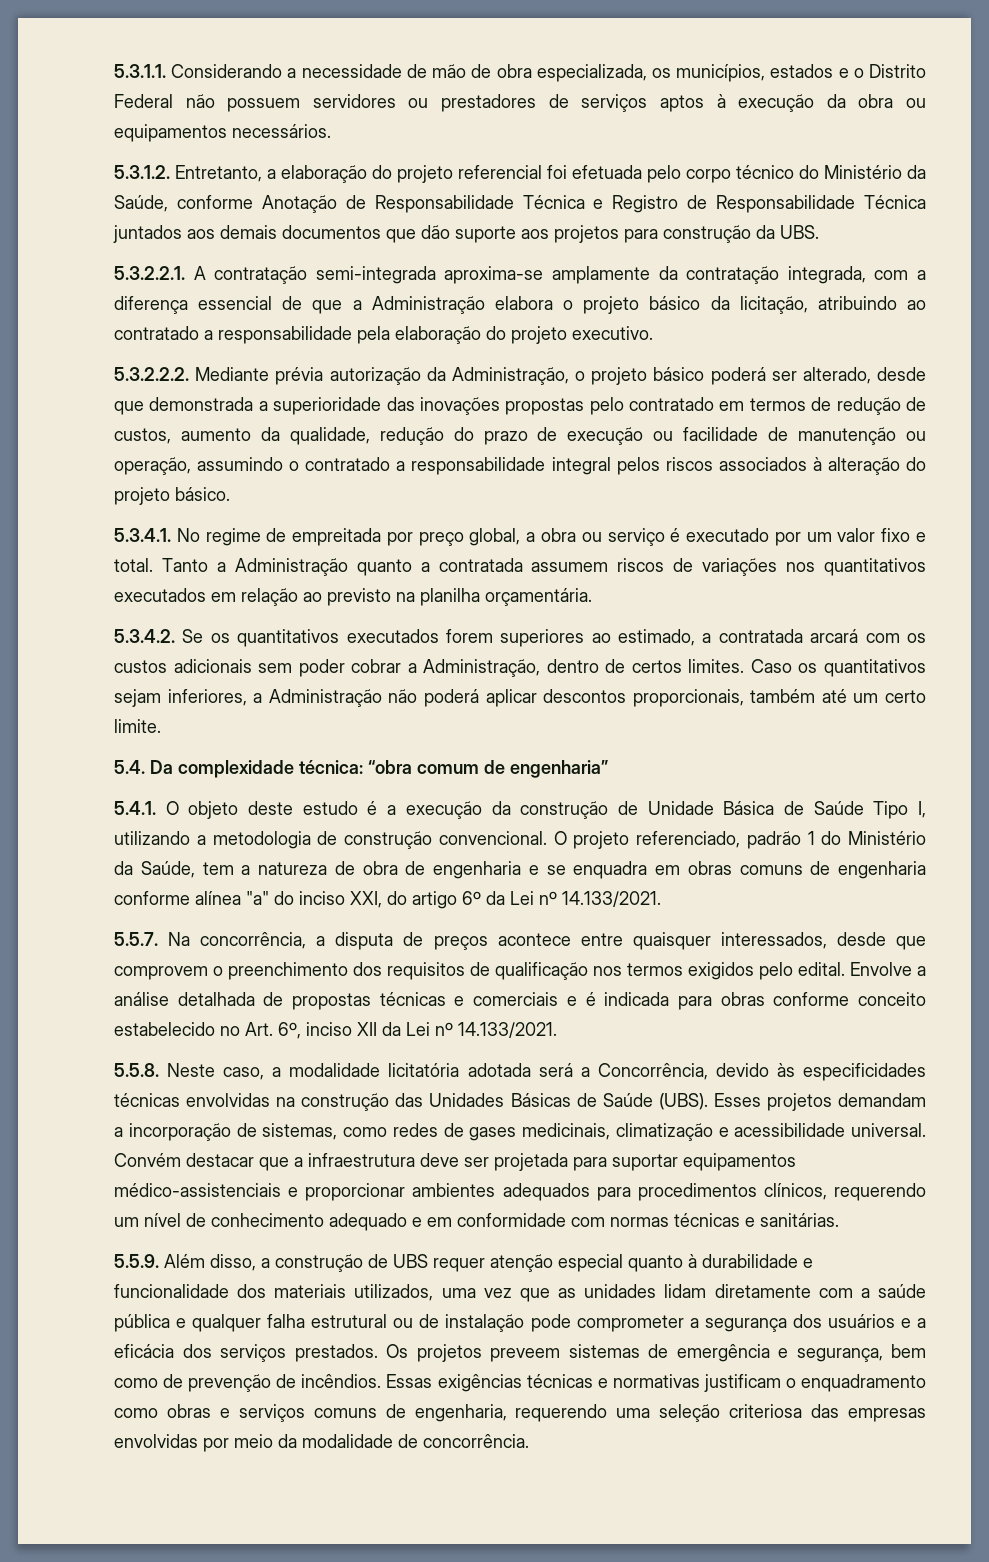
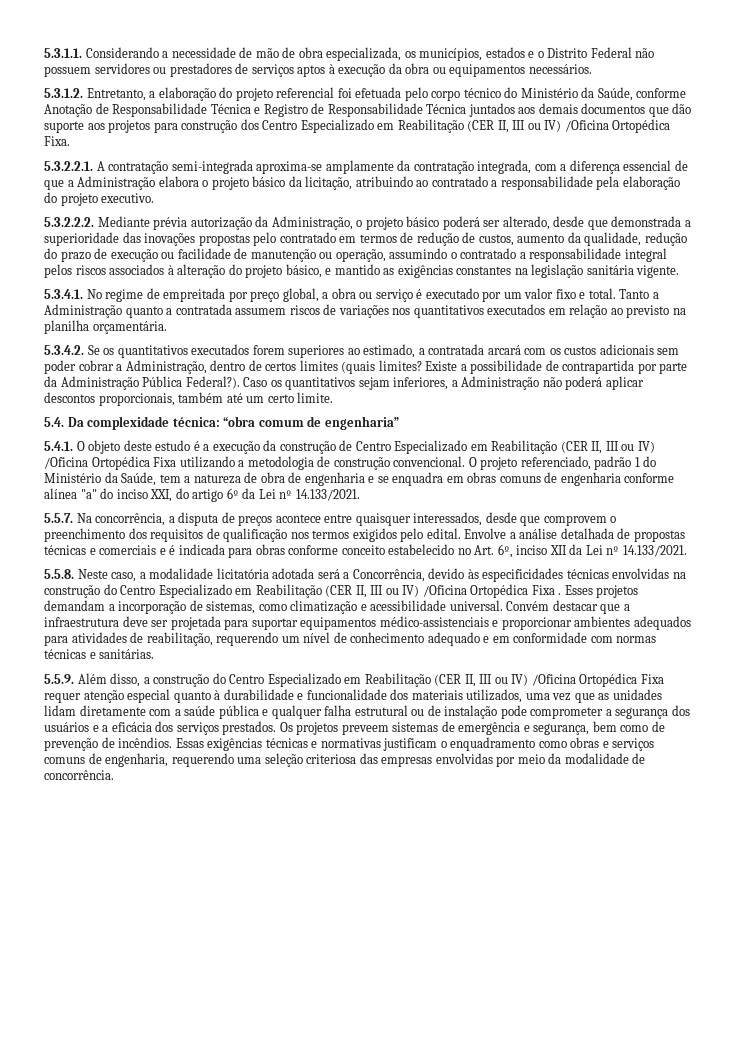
[756,225,819,239] da UBS. -> [240,119,671,133] [44,136,70,146] dos Centro Especializado em Reabilitação (CER II, III ou IV) /Oficina Ortopédica Fixa.
[175,487,230,501] básico. -> [285,264,680,278] básico, e mantido as exigências constantes na legislação sanitária vigente.
[688,659,745,673] limites. -> [299,360,688,374] [44,376,240,390] limites (quais limites? Existe a possibilidade de contrapartida por parte da Administração Pública Federal?).
[647,801,926,819] Unidade Básica de Saúde Tipo I, -> [355,440,655,454] [44,456,177,470] Centro Especializado em Reabilitação (CER II, III ou IV) /Oficina Ortopédica Fixa
[395,1093,708,1110] das Unidades Básicas de Saúde (UBS). -> [103,584,562,598] do Centro Especializado em Reabilitação (CER II, III ou IV) /Oficina Ortopédica Fixa .
[392,1123,610,1141] redes de gases medicinais, -> (287, 607) none
[637,1183,827,1201] procedimentos clínicos, -> [71,632,213,646] atividades de reabilitação,
[368,1254,428,1268] de UBS -> [212,673,664,687] do Centro Especializado em Reabilitação (CER II, III ou IV) /Oficina Ortopédica Fixa

